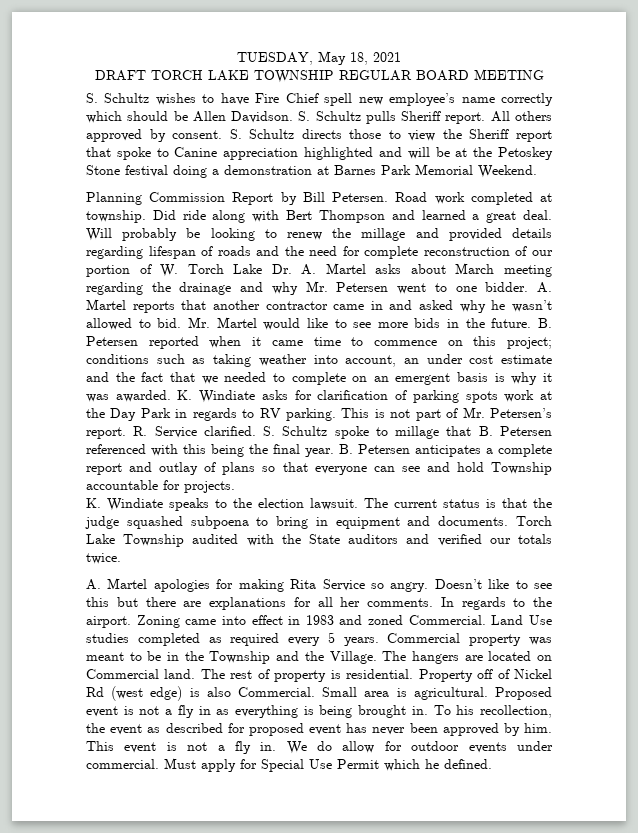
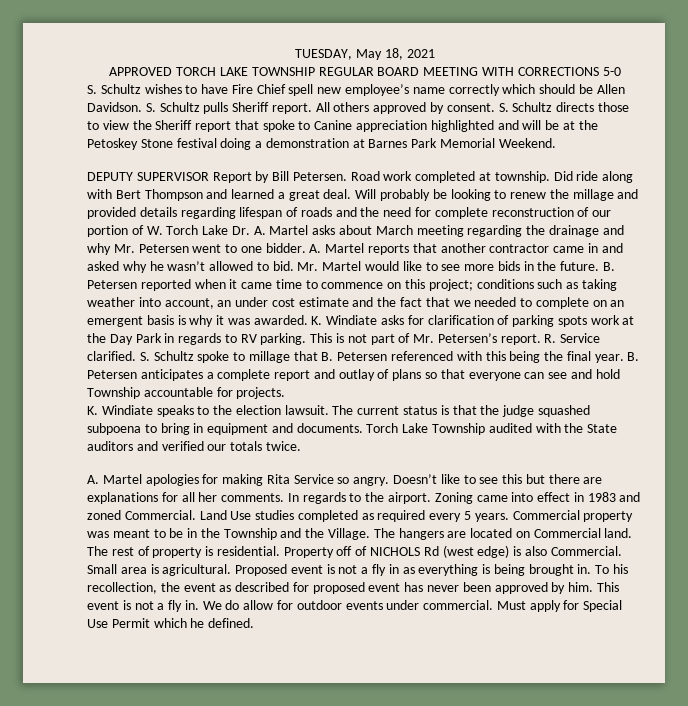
[94,70,146,81] DRAFT -> [109,67,173,76] APPROVED
(544, 74) none -> [481,67,621,76] WITH CORRECTIONS 5-0
[86,192,226,205] Planning Commission -> [87,172,209,181] DEPUTY SUPERVISOR
[514,669,552,679] Nickel -> [370,547,421,556] NICHOLS

